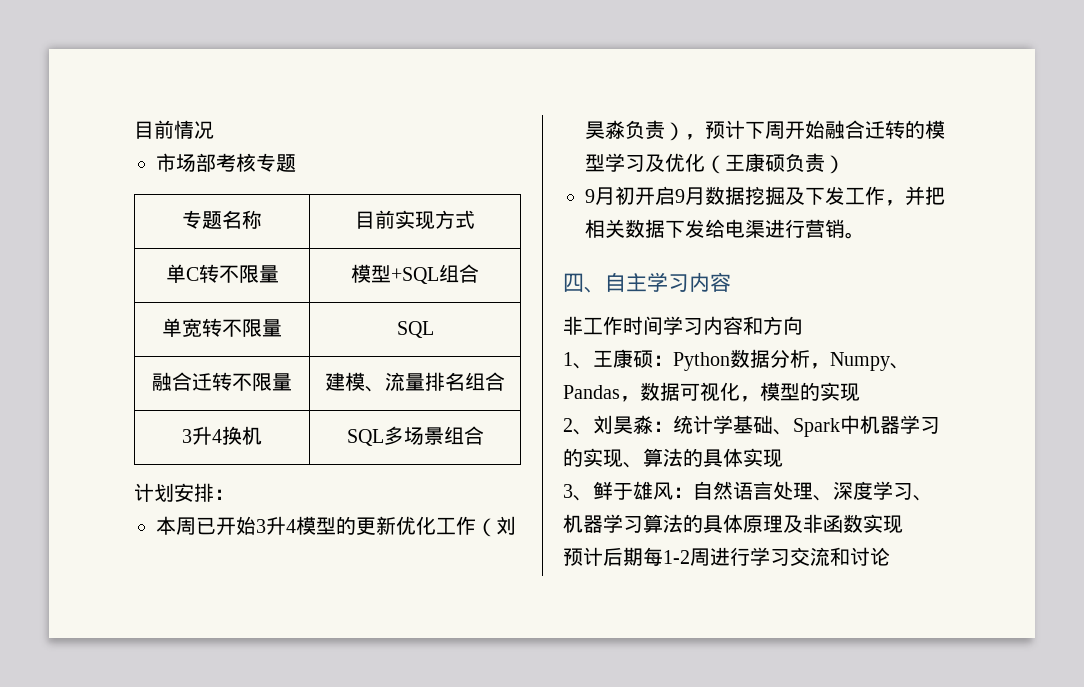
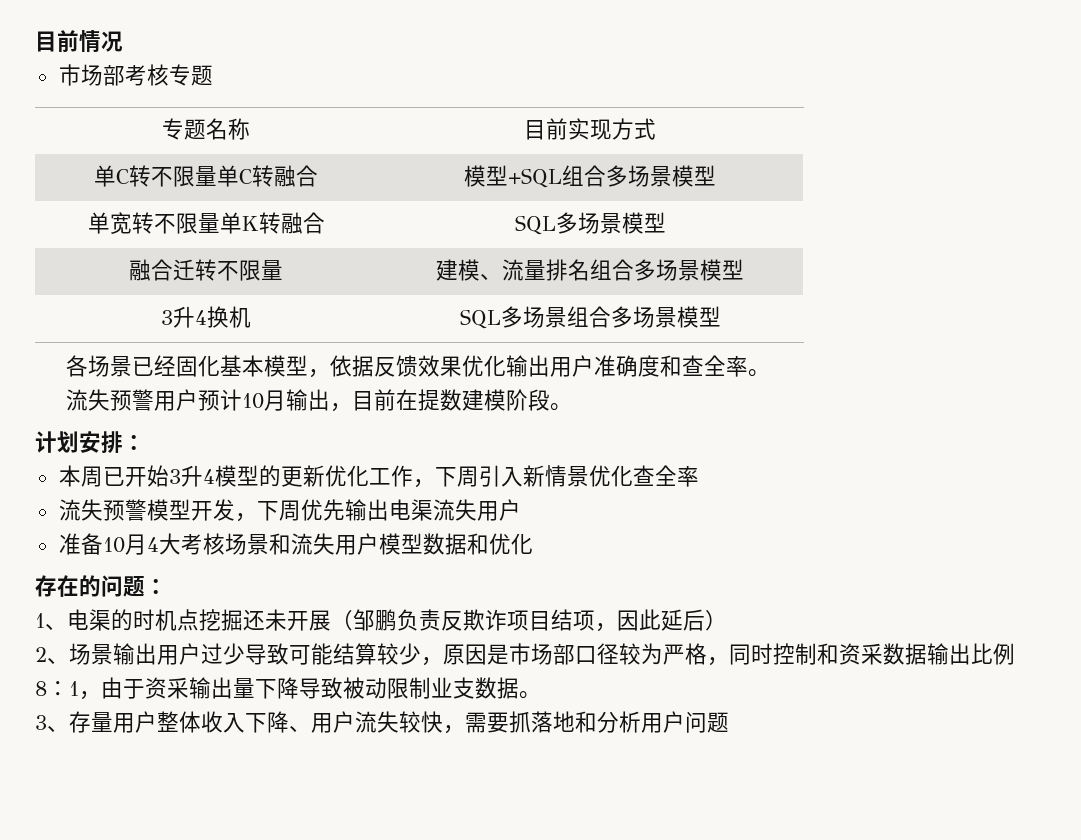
(279, 274) none -> [217,165,318,187] 单C转融合
(479, 273) none -> [606,165,716,187] 多场景模型
[396,321,434,338] | SQL -> [219,212,325,234] [514,212,666,235] 单K转融合 | SQL多场景模型
(505, 381) none -> [634,259,744,281] 多场景模型
(484, 435) none -> [610,306,721,328] [65,355,770,378] [65,389,572,412] 多场景模型 // 各场景已经固化基本模型，依据反馈效果优化输出用户准确度和查全率。 // 流失预警用户预计10月输出，目前在提数建模阶段。
[476,516,516,537] [585,120,945,141] [585,153,845,174] [585,186,945,206] [585,219,865,239] [563,272,731,293] [563,316,803,335] [563,349,910,371] [563,382,860,402] [563,415,940,437] [563,448,783,468] [563,481,933,501] [563,514,903,534] [563,547,890,566] （刘昊淼负责），预计下周开始融合迁转的模型学习及优化（王康硕负责） // 9月初开启9月数据挖掘及下发工作，并把相关数据下发给电渠进行营销。 // 四、自主学习内容 // 非工作时间学习内容和方向 // 1、王康硕：Python数据分析，Numpy、Pandas，数据可视化，模型的实现 // 2、刘昊淼：统计学基础、Spark中机器学习的实现、算法的具体实现 // 3、鲜于雄风：自然语言处理、深度学习、机器学习算法的具体原理及非函数实现 // 预计后期每1-2周进行学习交流和讨论 -> [412,465,699,488] [58,499,521,522] [58,533,533,555] [35,575,167,597] [35,609,727,632] [35,643,1015,666] [35,677,541,700] [35,711,729,734] ，下周引入新情景优化查全率 // 流失预警模型开发，下周优先输出电渠流失用户 // 准备10月4大考核场景和流失用户模型数据和优化 // 存在的问题： // 1、电渠的时机点挖掘还未开展（邹鹏负责反欺诈项目结项，因此延后） // 2、场景输出用户过少导致可能结算较少，原因是市场部口径较为严格，同时控制和资采数据输出比例8：1，由于资采输出量下降导致被动限制业支数据。 // 3、存量用户整体收入下降、用户流失较快，需要抓落地和分析用户问题

